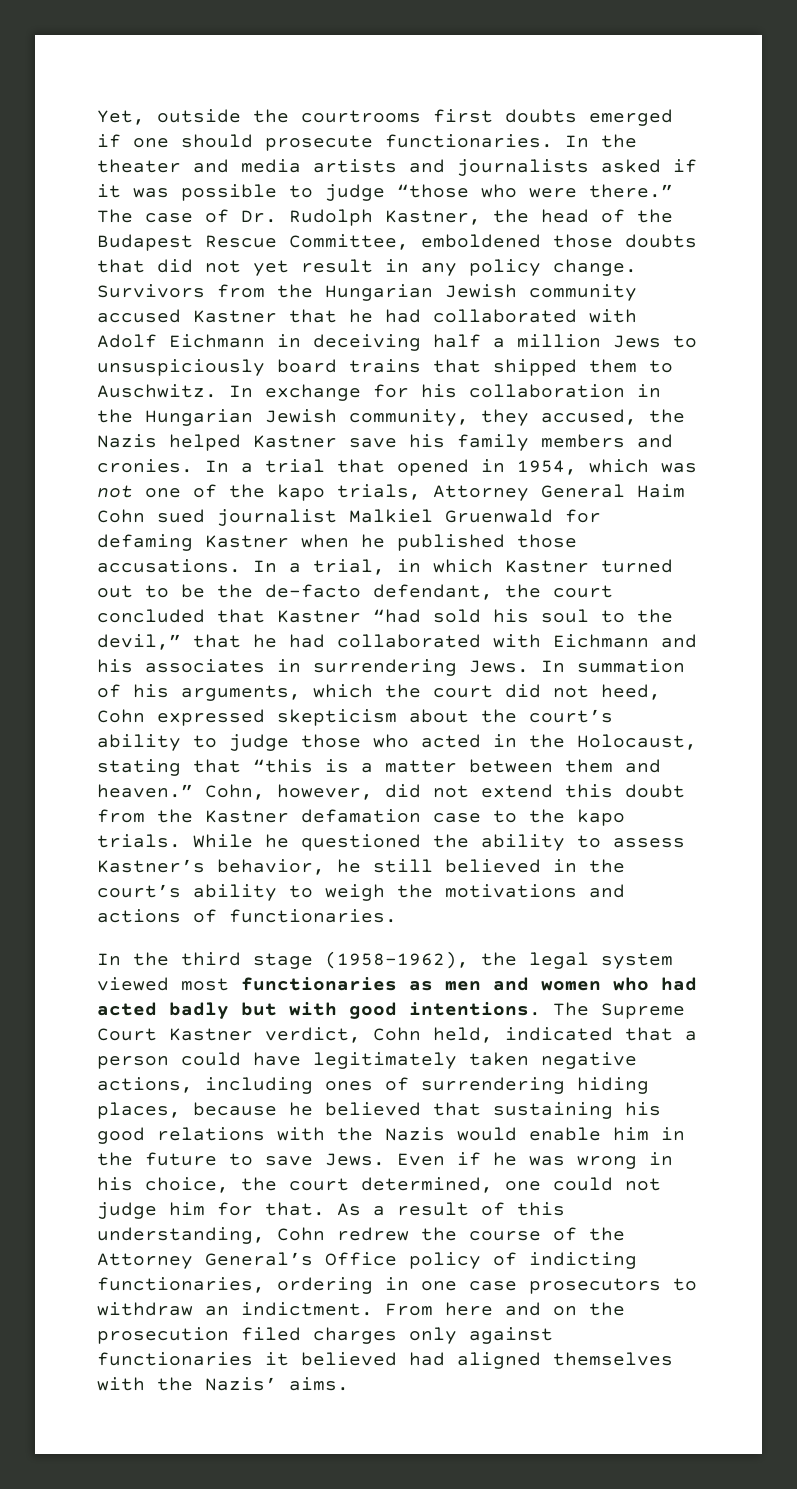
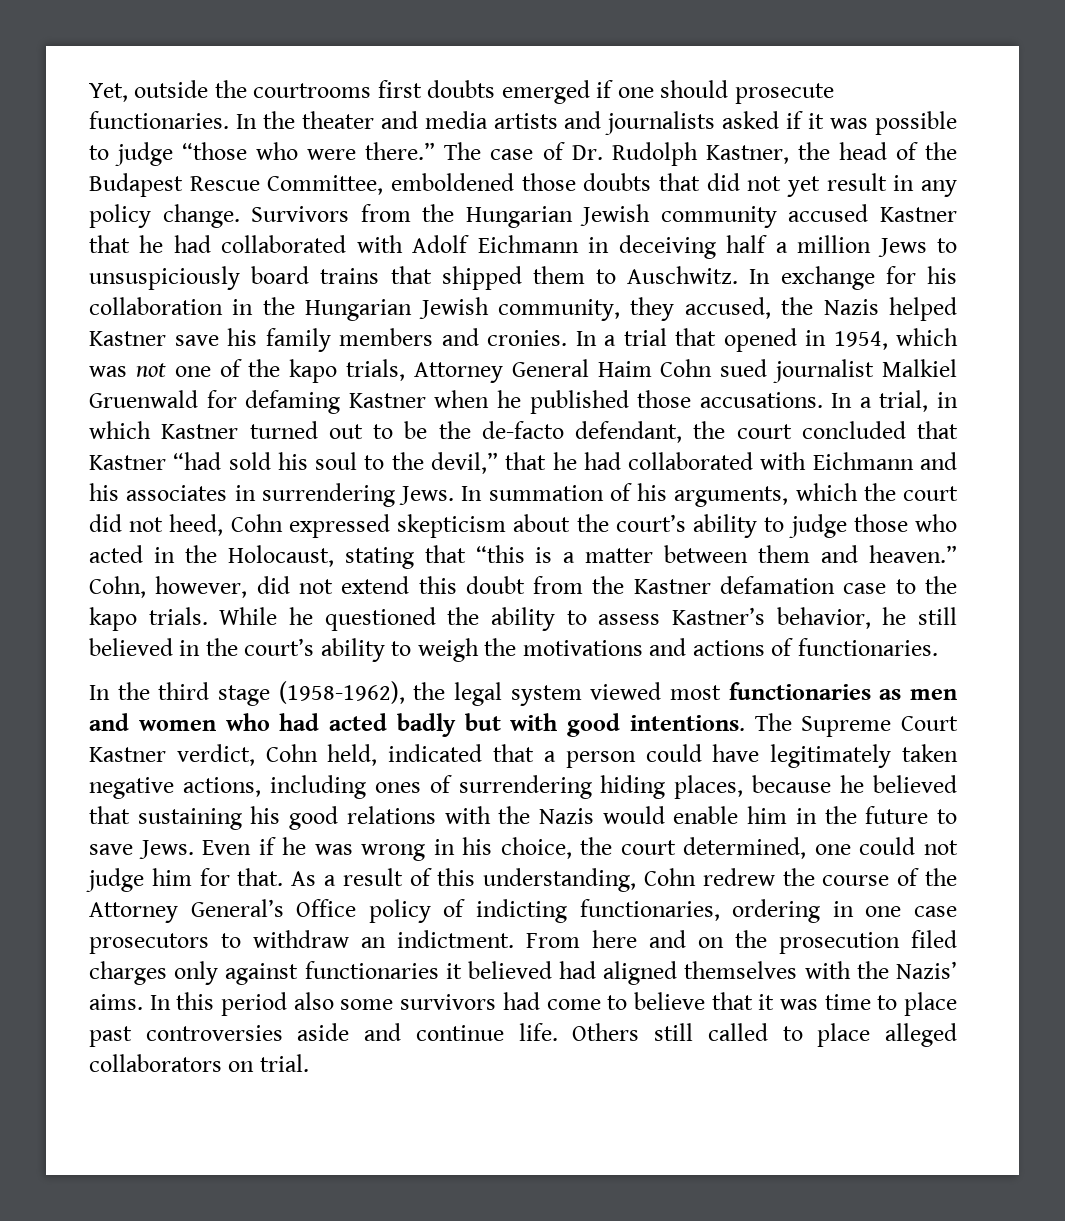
(349, 1384) none -> [149,992,957,1016] [89,1023,958,1047] [89,1054,309,1072] In this period also some survivors had come to believe that it was time to place past controversies aside and continue life. Others still called to place alleged collaborators on trial.

